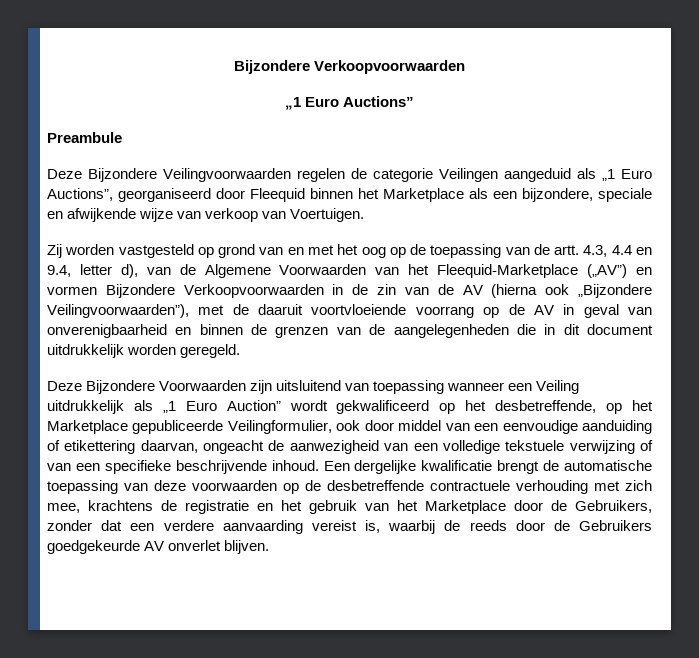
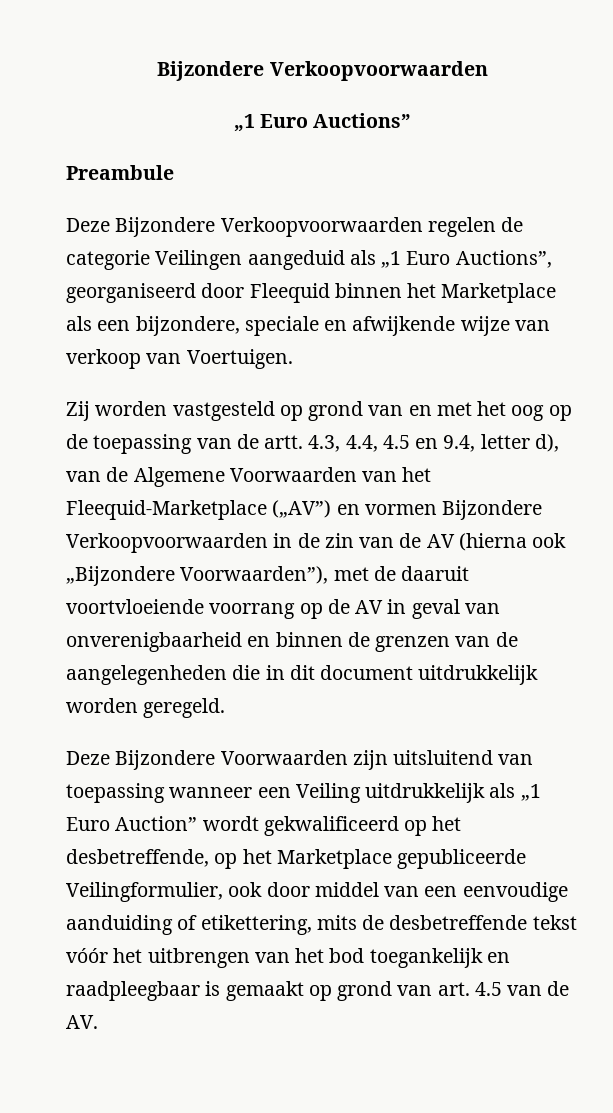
[163,168,291,182] Veilingvoorwaarden -> [220,217,423,237] Verkoopvoorwaarden
[611,245,632,255] 4.4 -> [345,435,410,452] 4.4, 4.5
[47,304,189,318] Veilingvoorwaarden”), -> [180,566,329,584] Voorwaarden”),
[64,440,654,454] [47,460,652,474] [47,480,652,494] [47,500,652,514] [47,520,653,534] [47,540,270,554] etikettering daarvan, ongeacht de aanwezigheid van een volledige tekstuele verwijzing of van een specifieke beschrijvende inhoud. Een dergelijke kwalificatie brengt de automatische toepassing van deze voorwaarden op de desbetreffende contractuele verhouding met zich mee, krachtens de registratie en het gebruik van het Marketplace door de Gebruikers, zonder dat een verdere aanvaarding vereist is, waarbij de reeds door de Gebruikers goedgekeurde AV onverlet blijven. -> [200,915,577,935] [66,948,510,968] [66,981,570,1001] [66,1015,98,1029] etikettering, mits de desbetreffende tekst vóór het uitbrengen van het bod toegankelijk en raadpleegbaar is gemaakt op grond van art. 4.5 van de AV.

